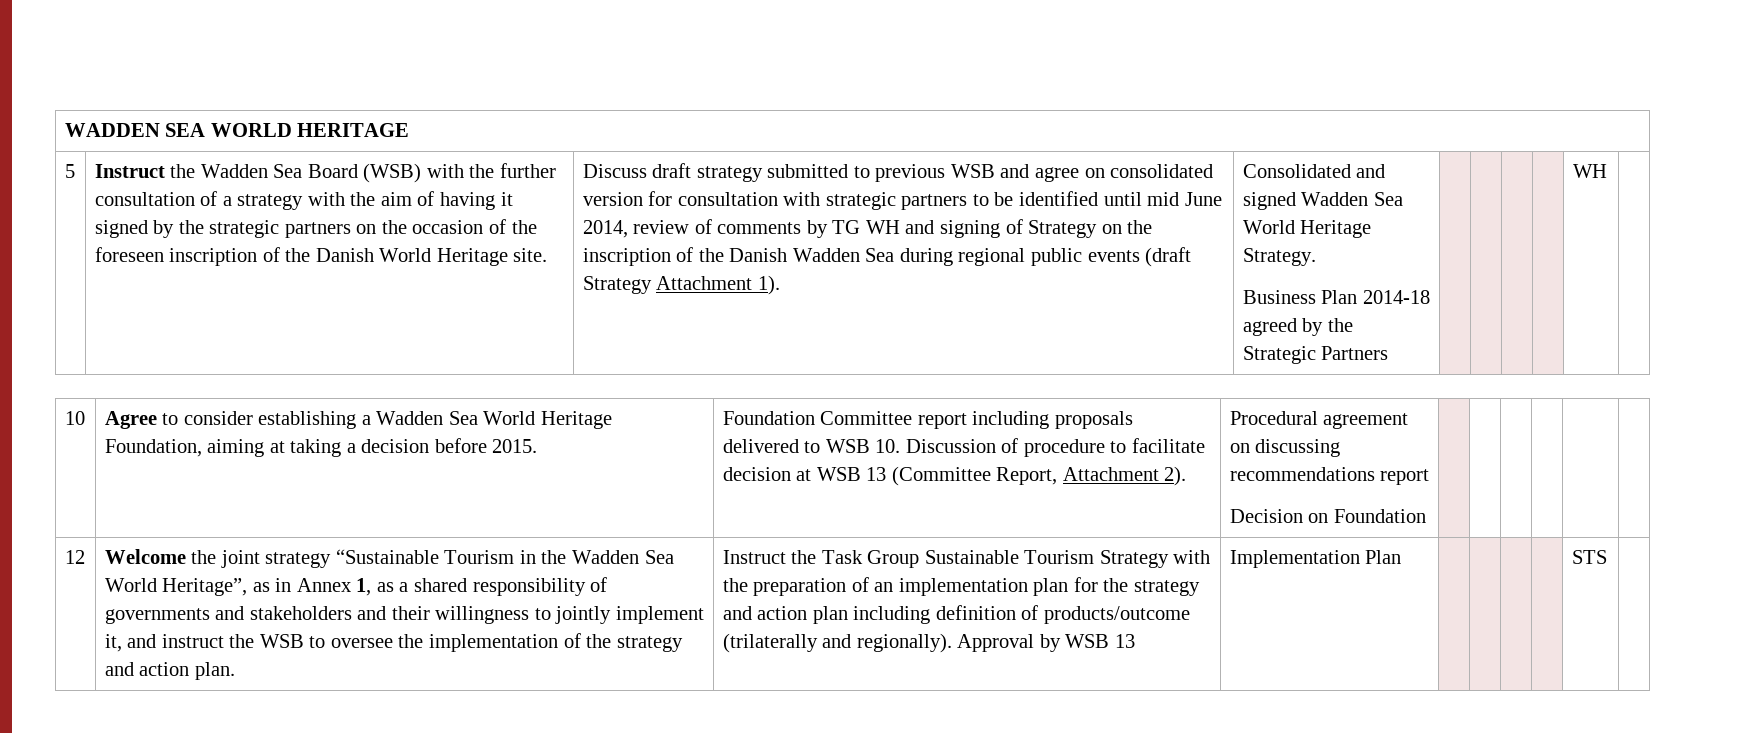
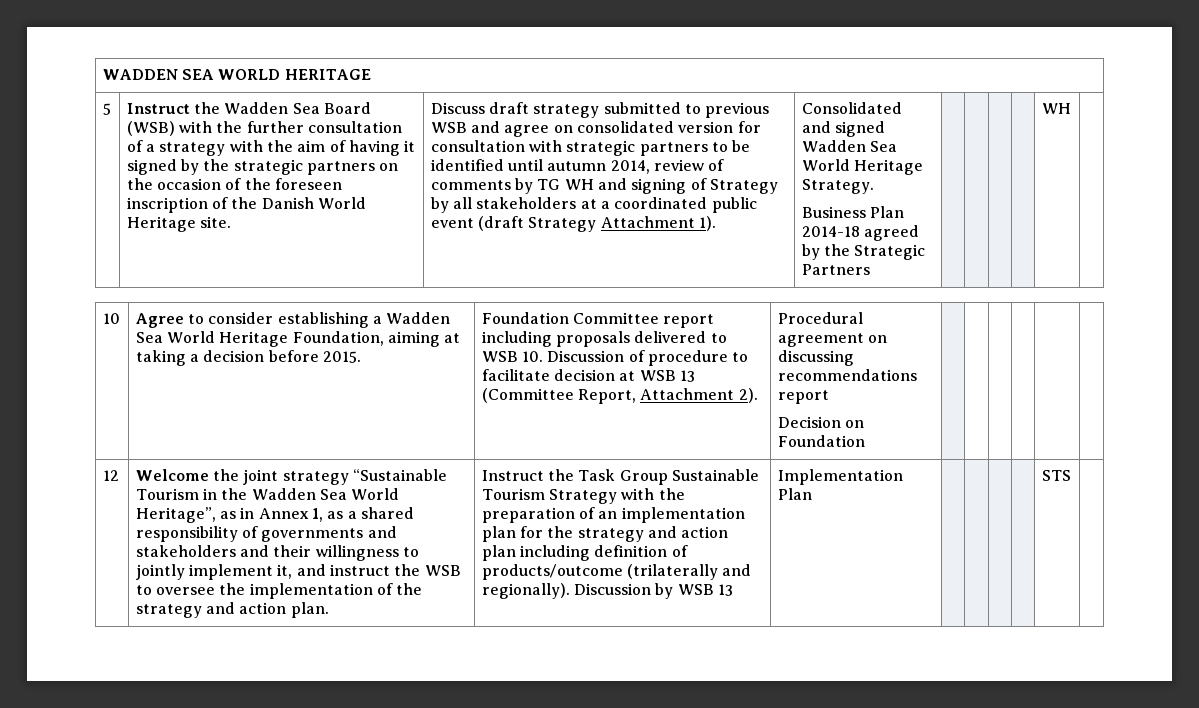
[1147,192,1222,206] mid June -> [547,161,607,171] autumn
[1101,220,1153,234] [582,247,1140,266] on the inscription of the Danish Wadden Sea during regional public events -> [430,197,757,213] [430,218,474,228] by all stakeholders at a coordinated public event
[957,634,1035,652] Approval -> [573,583,651,595] Discussion

